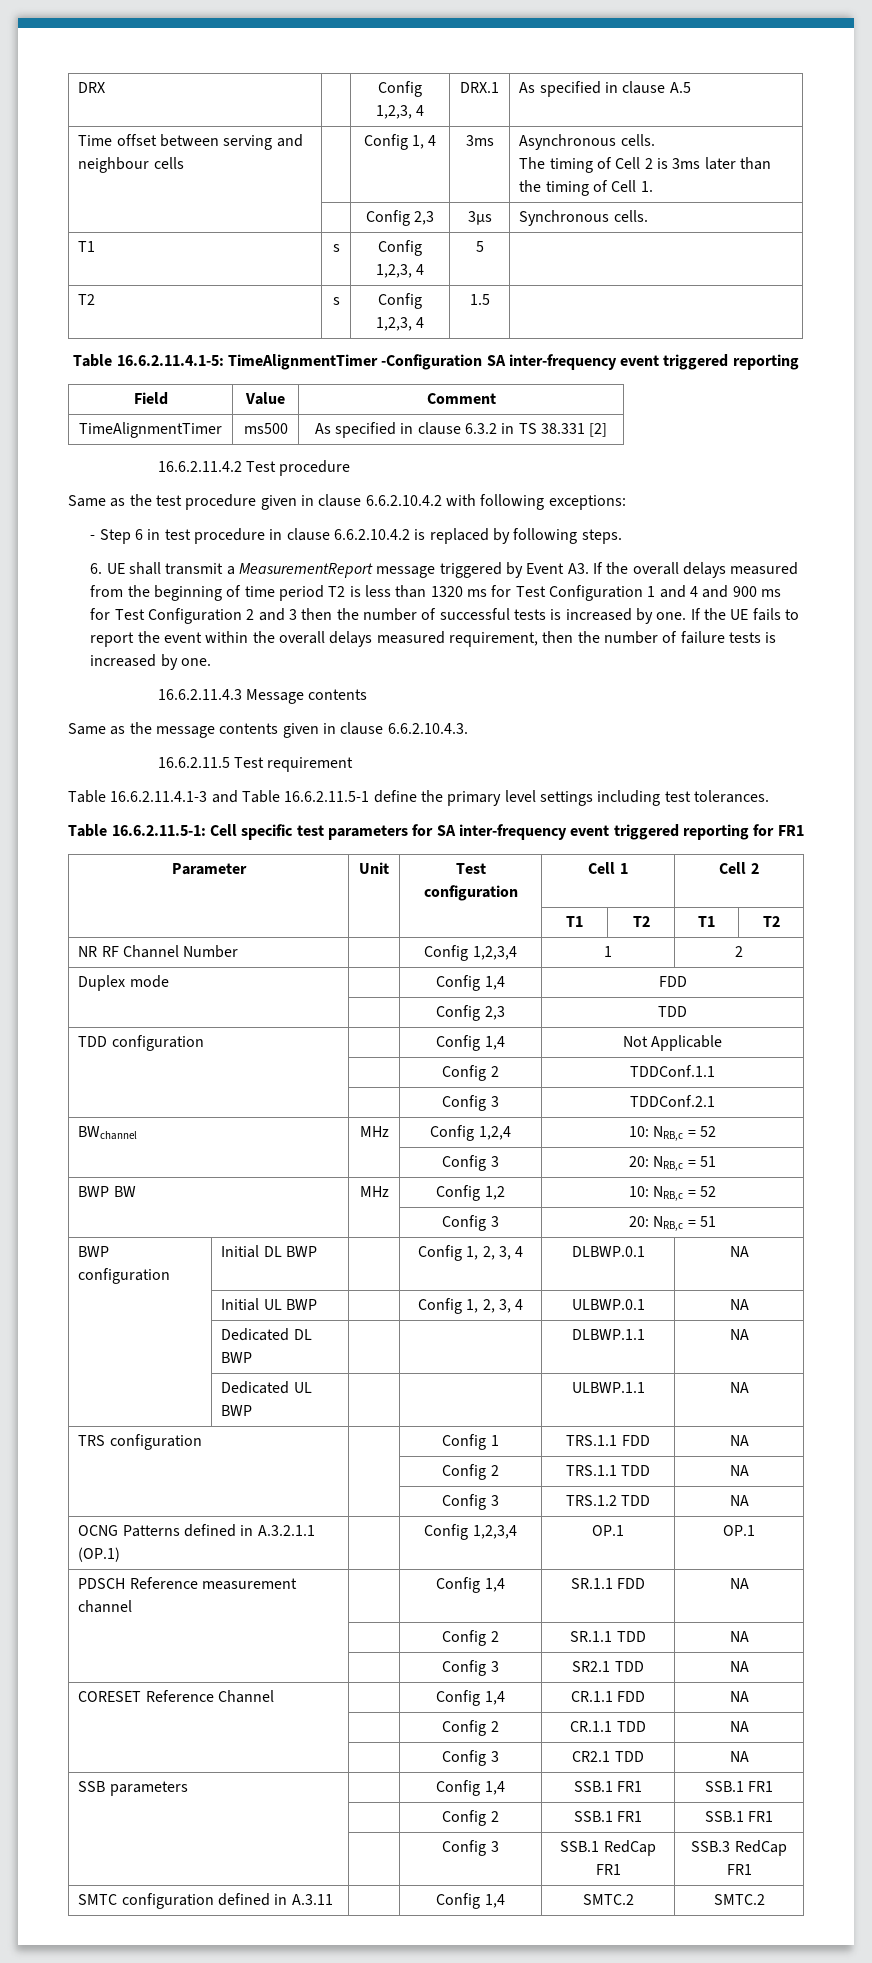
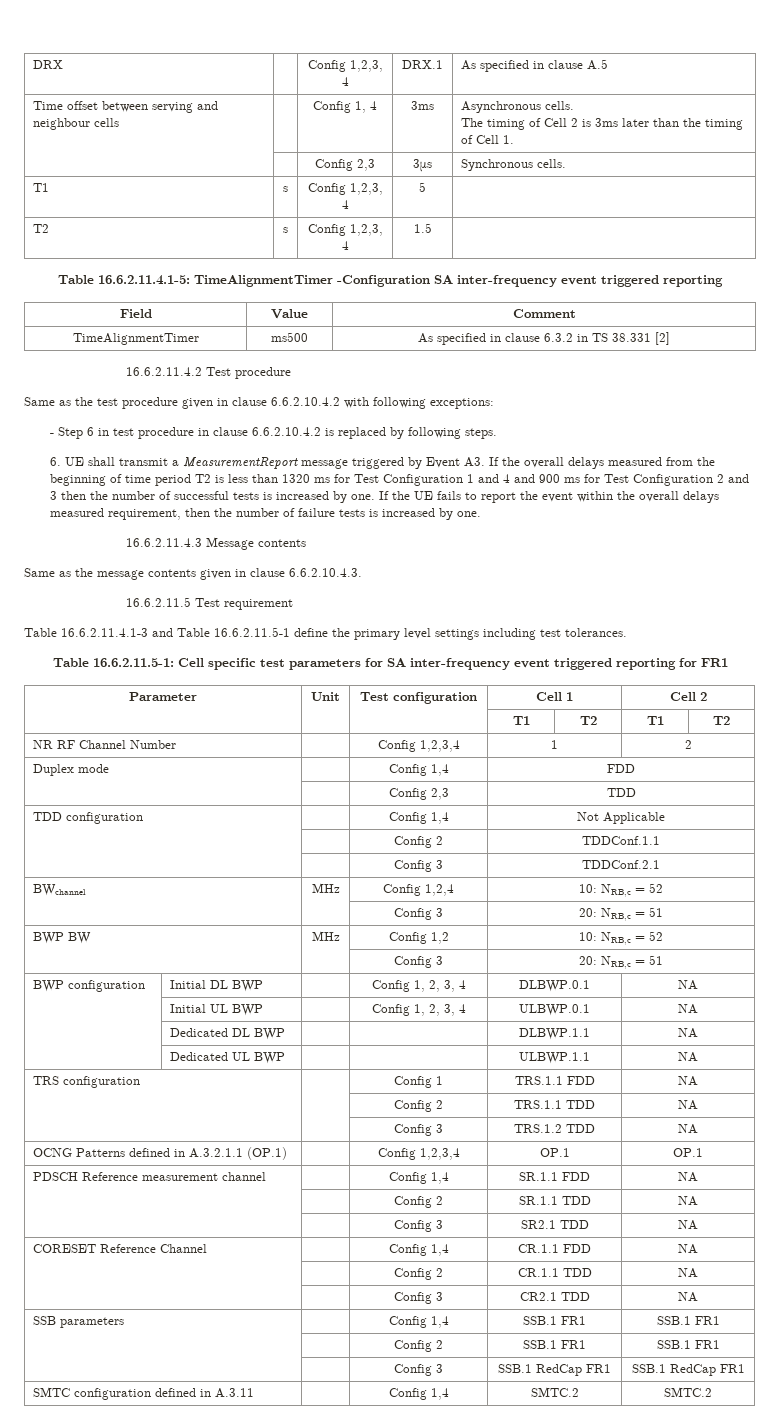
[691,1841,731,1852] SSB.3 -> [631,1364,666,1373] SSB.1

